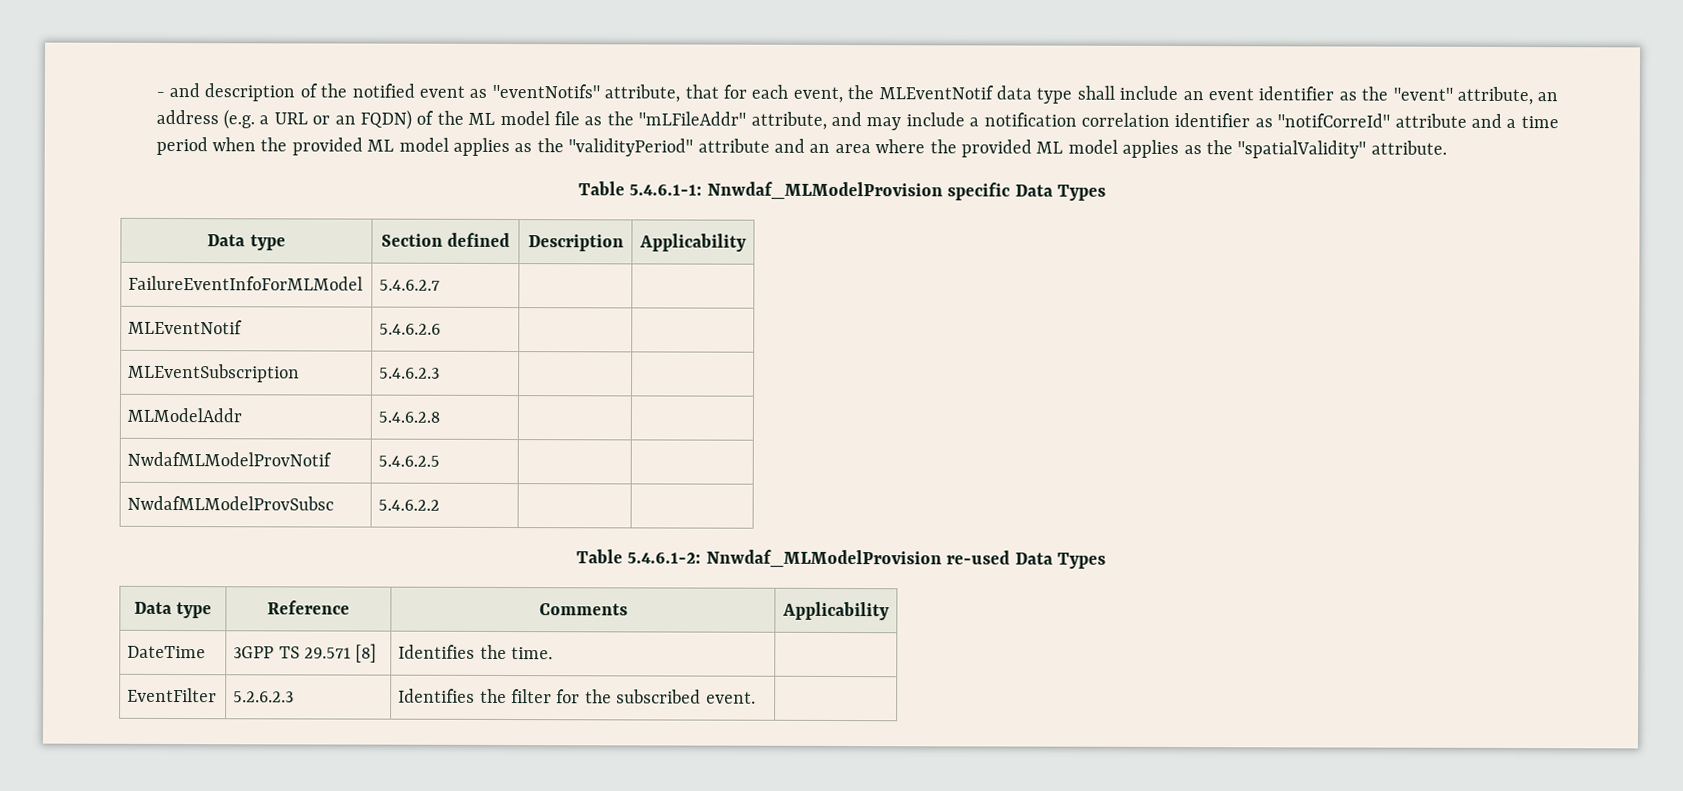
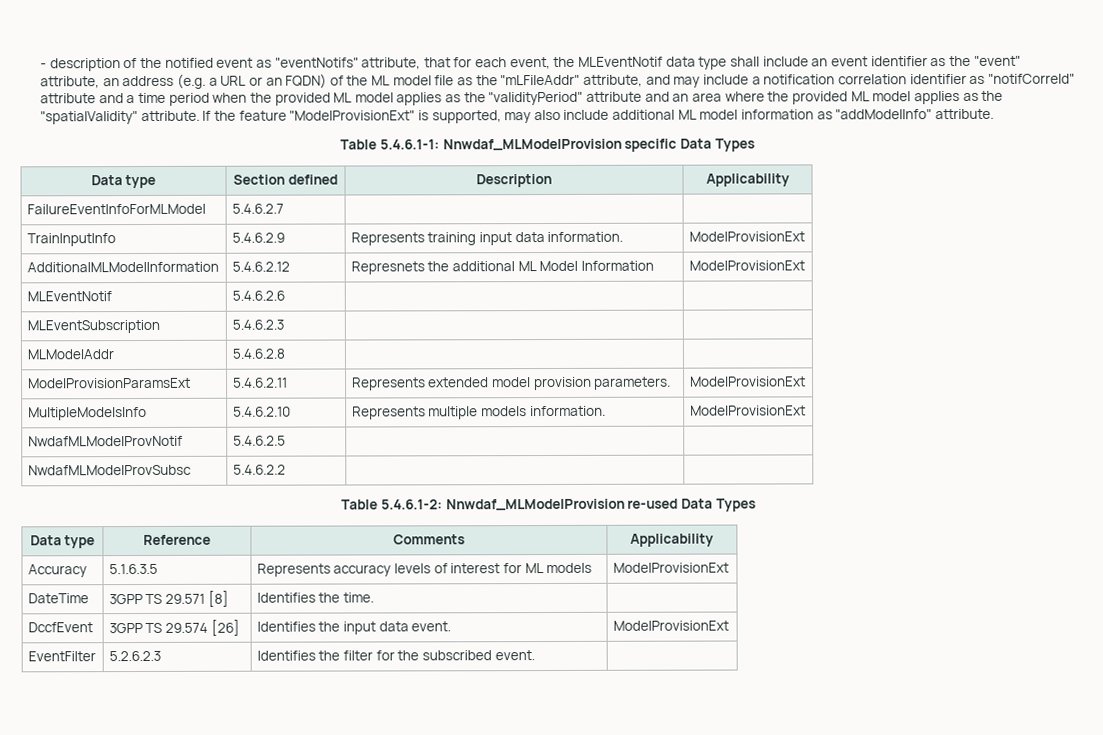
[168,83,200,98] and -> (48, 66) none
(1447, 147) none -> [202,108,994,124] If the feature "ModelProvisionExt" is supported, may also include additional ML model information as "addModelInfo" attribute.
(441, 285) none -> [26,233,116,247] [231,232,285,243] [350,231,624,246] [688,231,805,242] [26,261,219,273] [231,261,290,272] [350,260,655,275] [688,260,805,271] // TrainInputInfo | 5.4.6.2.9 | Represents training input data information. | ModelProvisionExt // AdditionalMLModelInformation | 5.4.6.2.12 | Represnets the additional ML Model Information | ModelProvisionExt
(441, 417) none -> [27,377,191,389] [232,377,288,388] [351,376,672,391] [689,376,806,387] [27,406,147,421] [232,406,291,417] [351,405,606,420] [689,405,806,416] // ModelProvisionParamsExt | 5.4.6.2.11 | Represents extended model provision parameters. | ModelProvisionExt // MultipleModelsInfo | 5.4.6.2.10 | Represents multiple models information. | ModelProvisionExt
(890, 611) none -> [27,564,87,578] [108,563,158,575] [256,562,593,577] [612,562,729,573] // Accuracy | 5.1.6.3.5 | Represents accuracy levels of interest for ML models | ModelProvisionExt
(554, 653) none -> [27,622,93,633] [108,619,240,636] [256,621,452,635] [612,620,729,631] // DccfEvent | 3GPP TS 29.574 [26] | Identifies the input data event. | ModelProvisionExt

